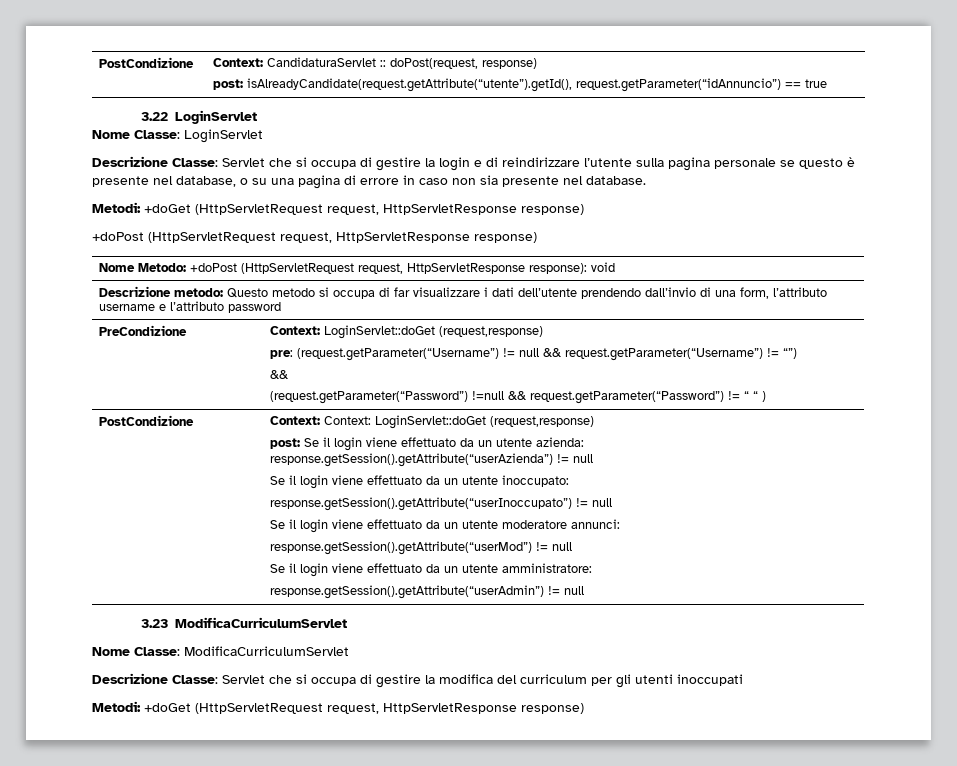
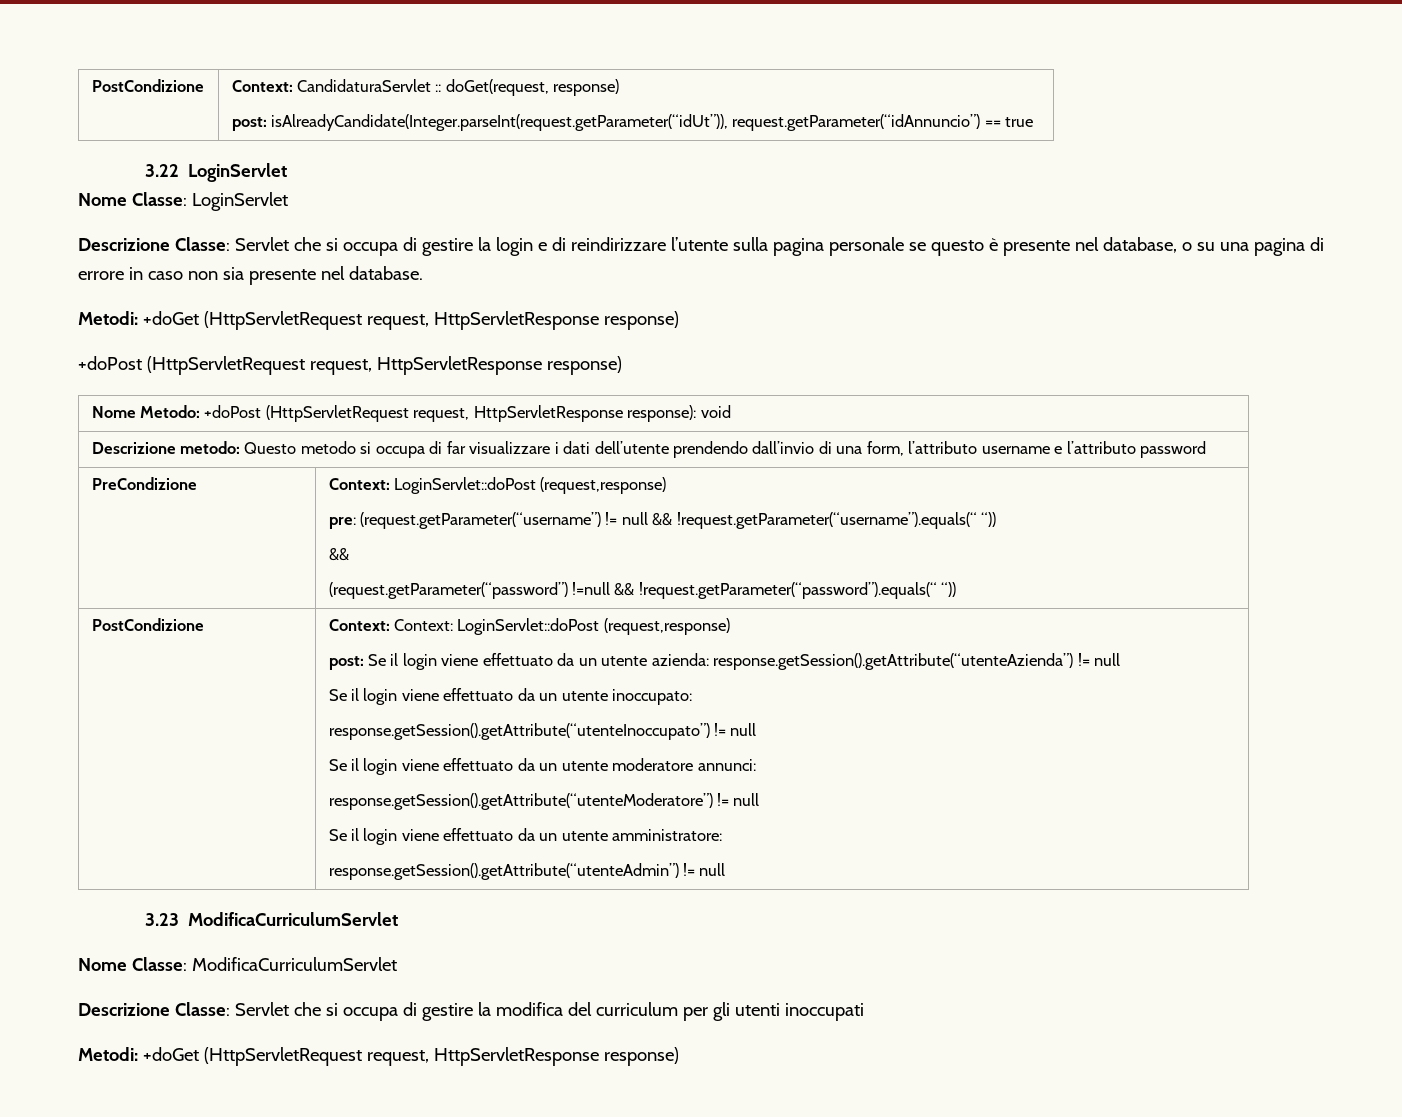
[390,58,479,69] doPost(request, -> [445,79,549,96] doGet(request,
[247,78,573,92] isAlreadyCandidate(request.getAttribute(“utente”).getId(), -> [271,114,729,131] isAlreadyCandidate(Integer.parseInt(request.getParameter(“idUt”)),
[324,325,436,339] LoginServlet::doGet -> [394,477,537,494] LoginServlet::doPost
[297,348,500,361] (request.getParameter(“Username”) -> [360,512,602,529] (request.getParameter(“username”)
[565,348,798,361] request.getParameter(“Username”) != “”) -> [676,512,997,529] !request.getParameter(“username”).equals(“ “))
[270,391,469,404] (request.getParameter(“Password”) -> [328,582,568,599] (request.getParameter(“password”)
[530,391,767,404] request.getParameter(“Password”) != “ “ ) -> [638,582,957,599] !request.getParameter(“password”).equals(“ “))
[375,415,487,429] LoginServlet::doGet -> [457,618,600,635] LoginServlet::doPost
[270,453,554,467] response.getSession().getAttribute(“userAzienda”) -> [713,653,1074,670] response.getSession().getAttribute(“utenteAzienda”)
[270,497,573,511] response.getSession().getAttribute(“userInoccupato”) -> [328,723,710,740] response.getSession().getAttribute(“utenteInoccupato”)
[270,541,533,555] response.getSession().getAttribute(“userMod”) -> [328,793,713,810] response.getSession().getAttribute(“utenteModeratore”)
[270,585,545,599] response.getSession().getAttribute(“userAdmin”) -> [328,863,679,880] response.getSession().getAttribute(“utenteAdmin”)

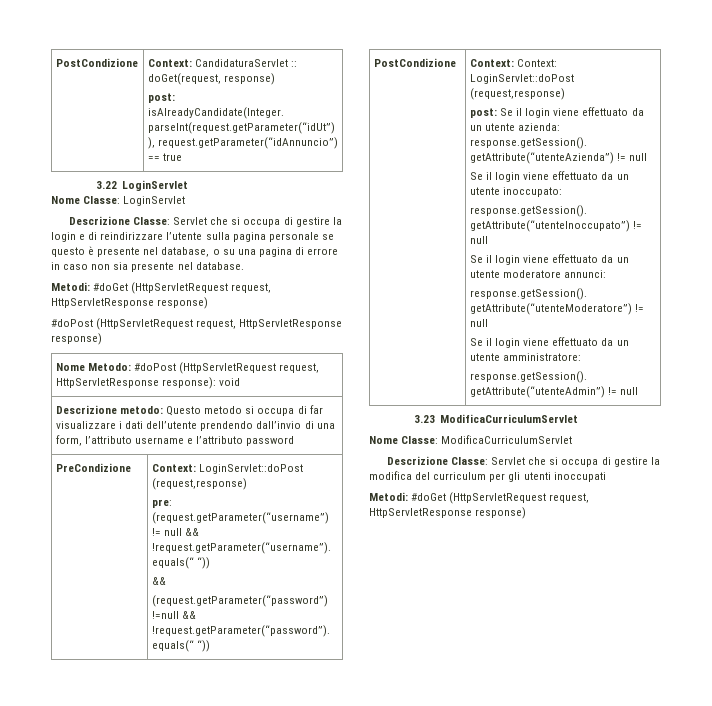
[142,311,679,330] [78,356,142,370] +doGet (HttpServletRequest request, HttpServletResponse response) // +doPost -> [93,282,272,294] [51,297,209,309] [51,319,93,327] #doGet (HttpServletRequest request, HttpServletResponse response) // #doPost
[204,405,262,418] +doPost -> [134,363,177,371] #doPost
[142,1047,199,1061] +doGet -> [411,493,447,501] #doGet

